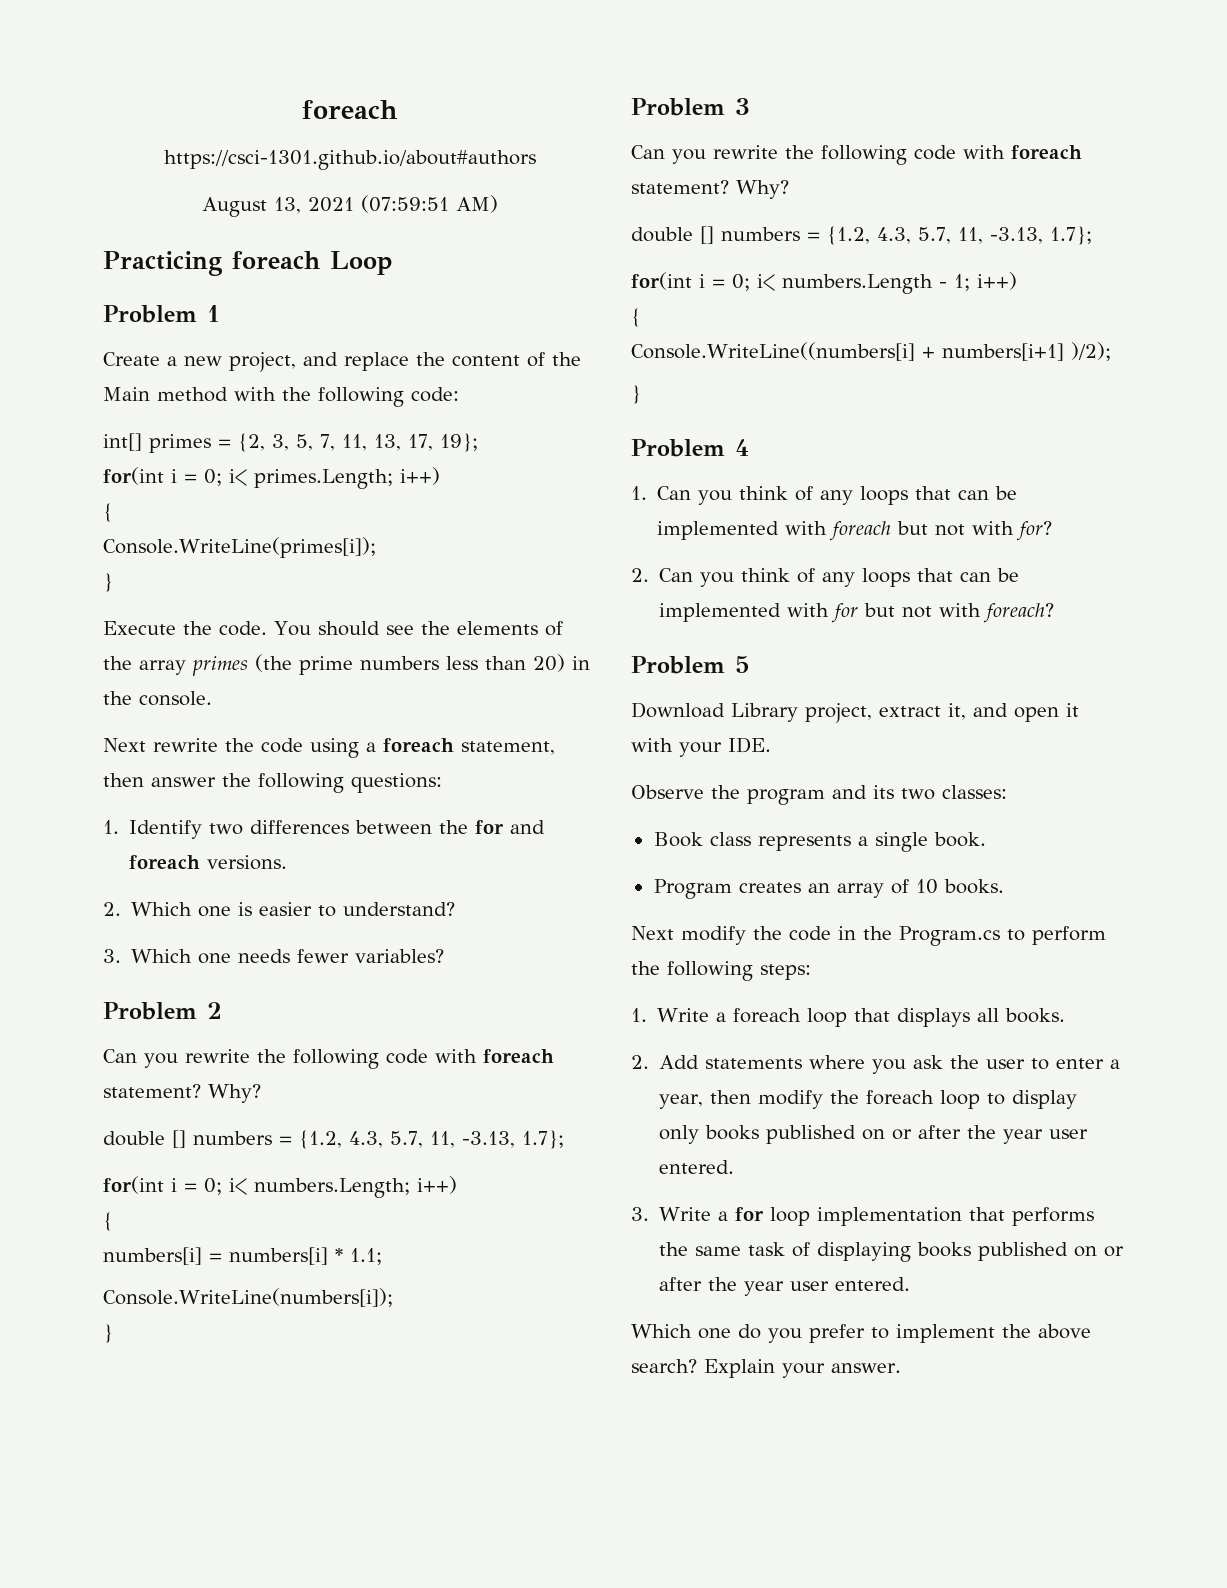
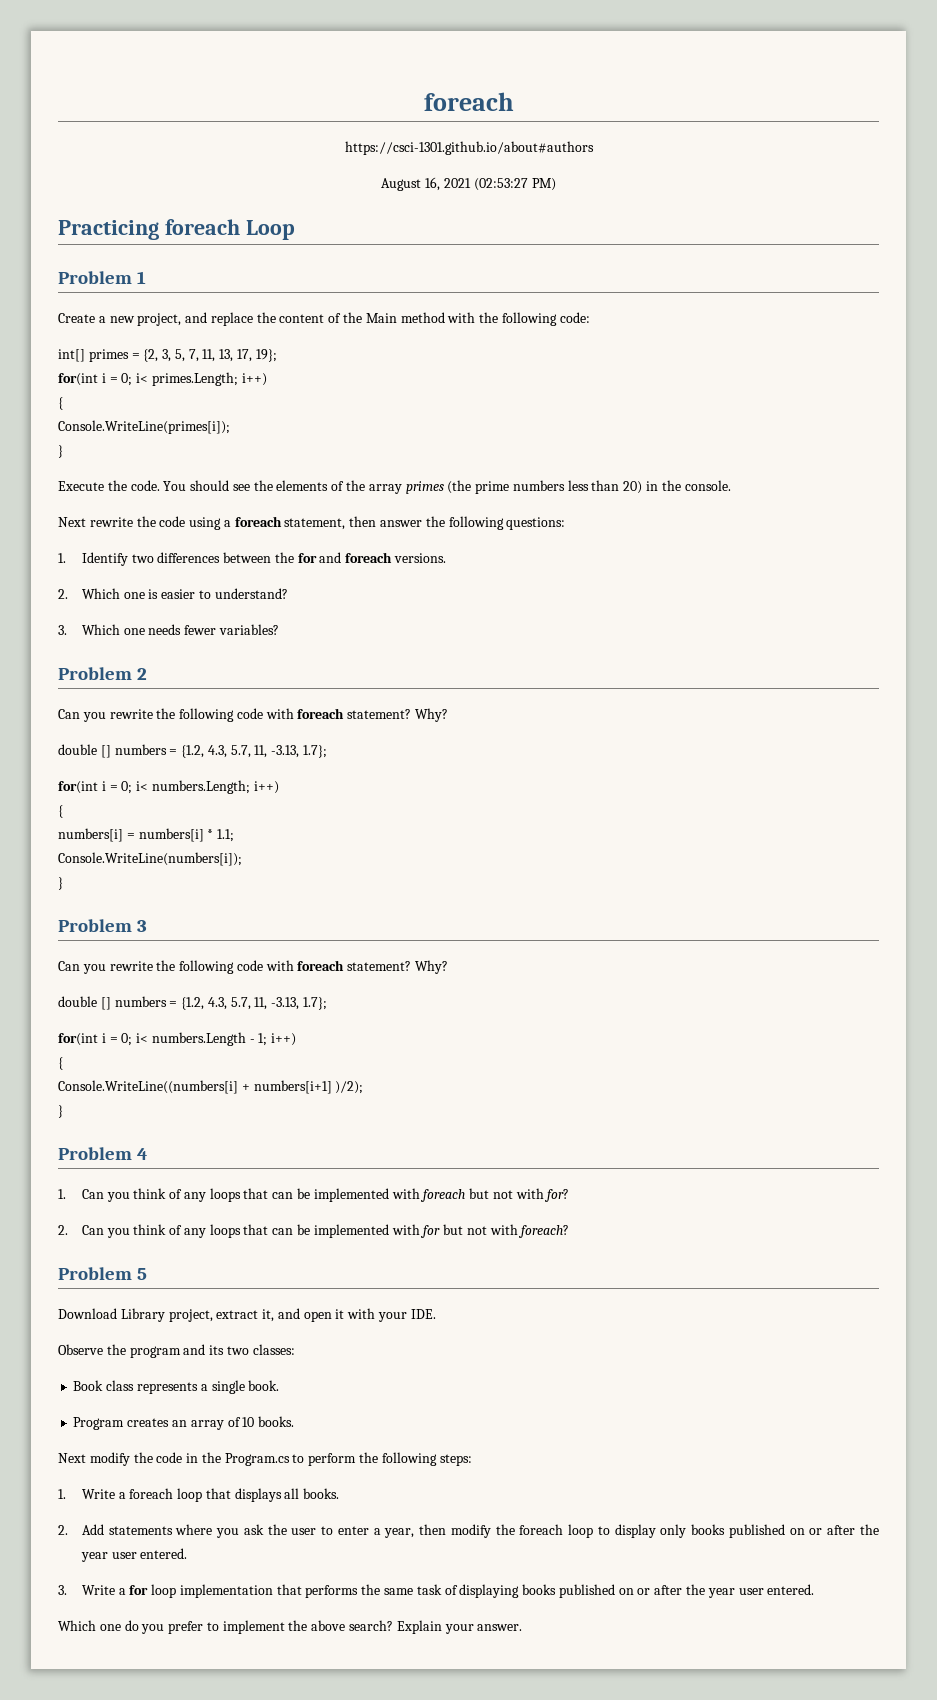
[273,195,498,214] 13, 2021 (07:59:51 AM) -> [425,177,556,191] 16, 2021 (02:53:27 PM)

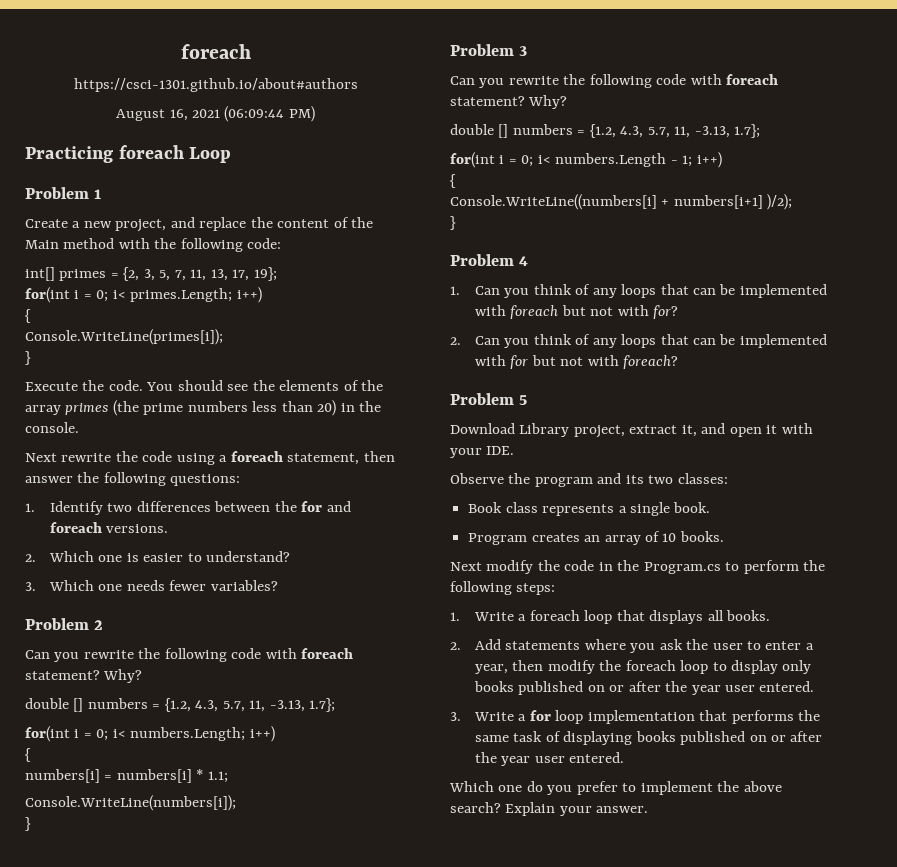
[473,178,528,191] (02:53:27 -> [224,106,285,122] (06:09:44

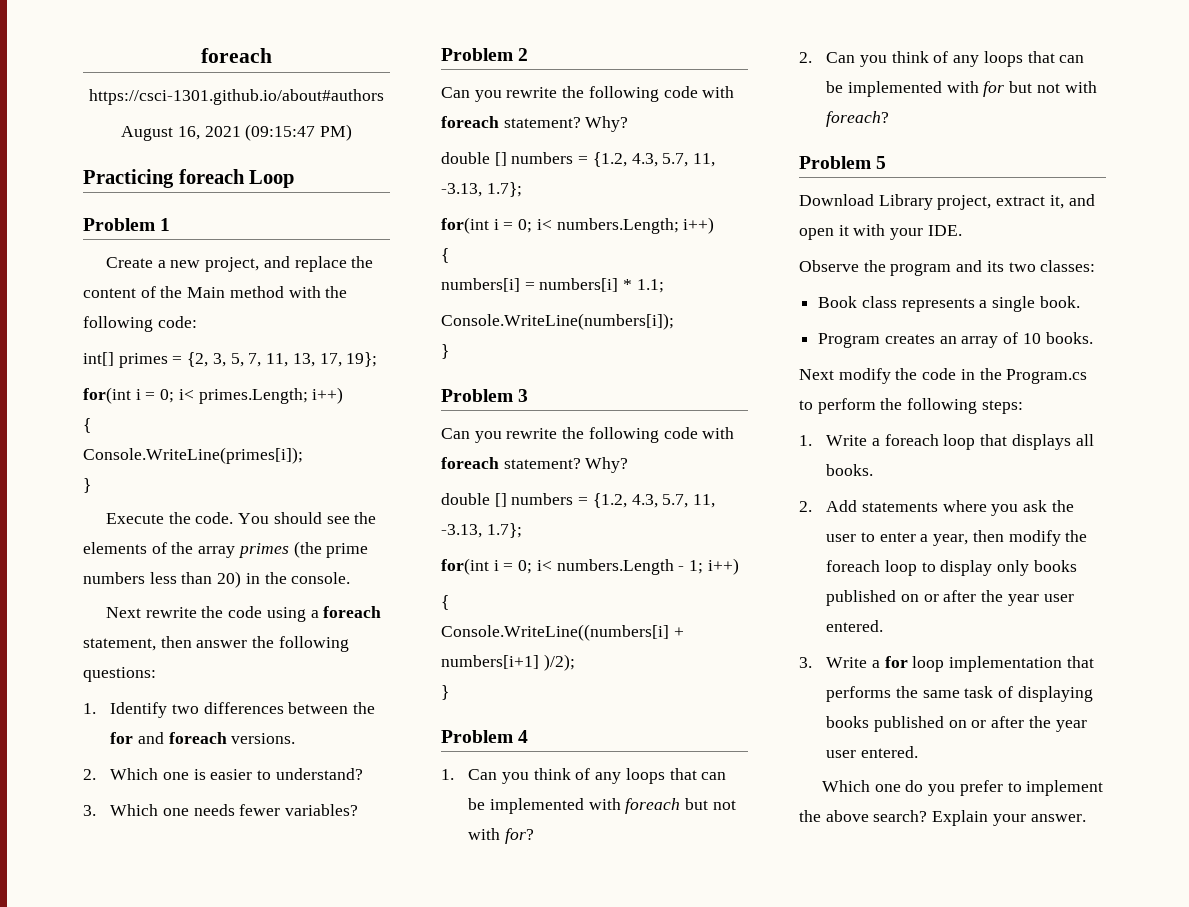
[224,106,285,122] (06:09:44 -> [245,124,316,141] (09:15:47

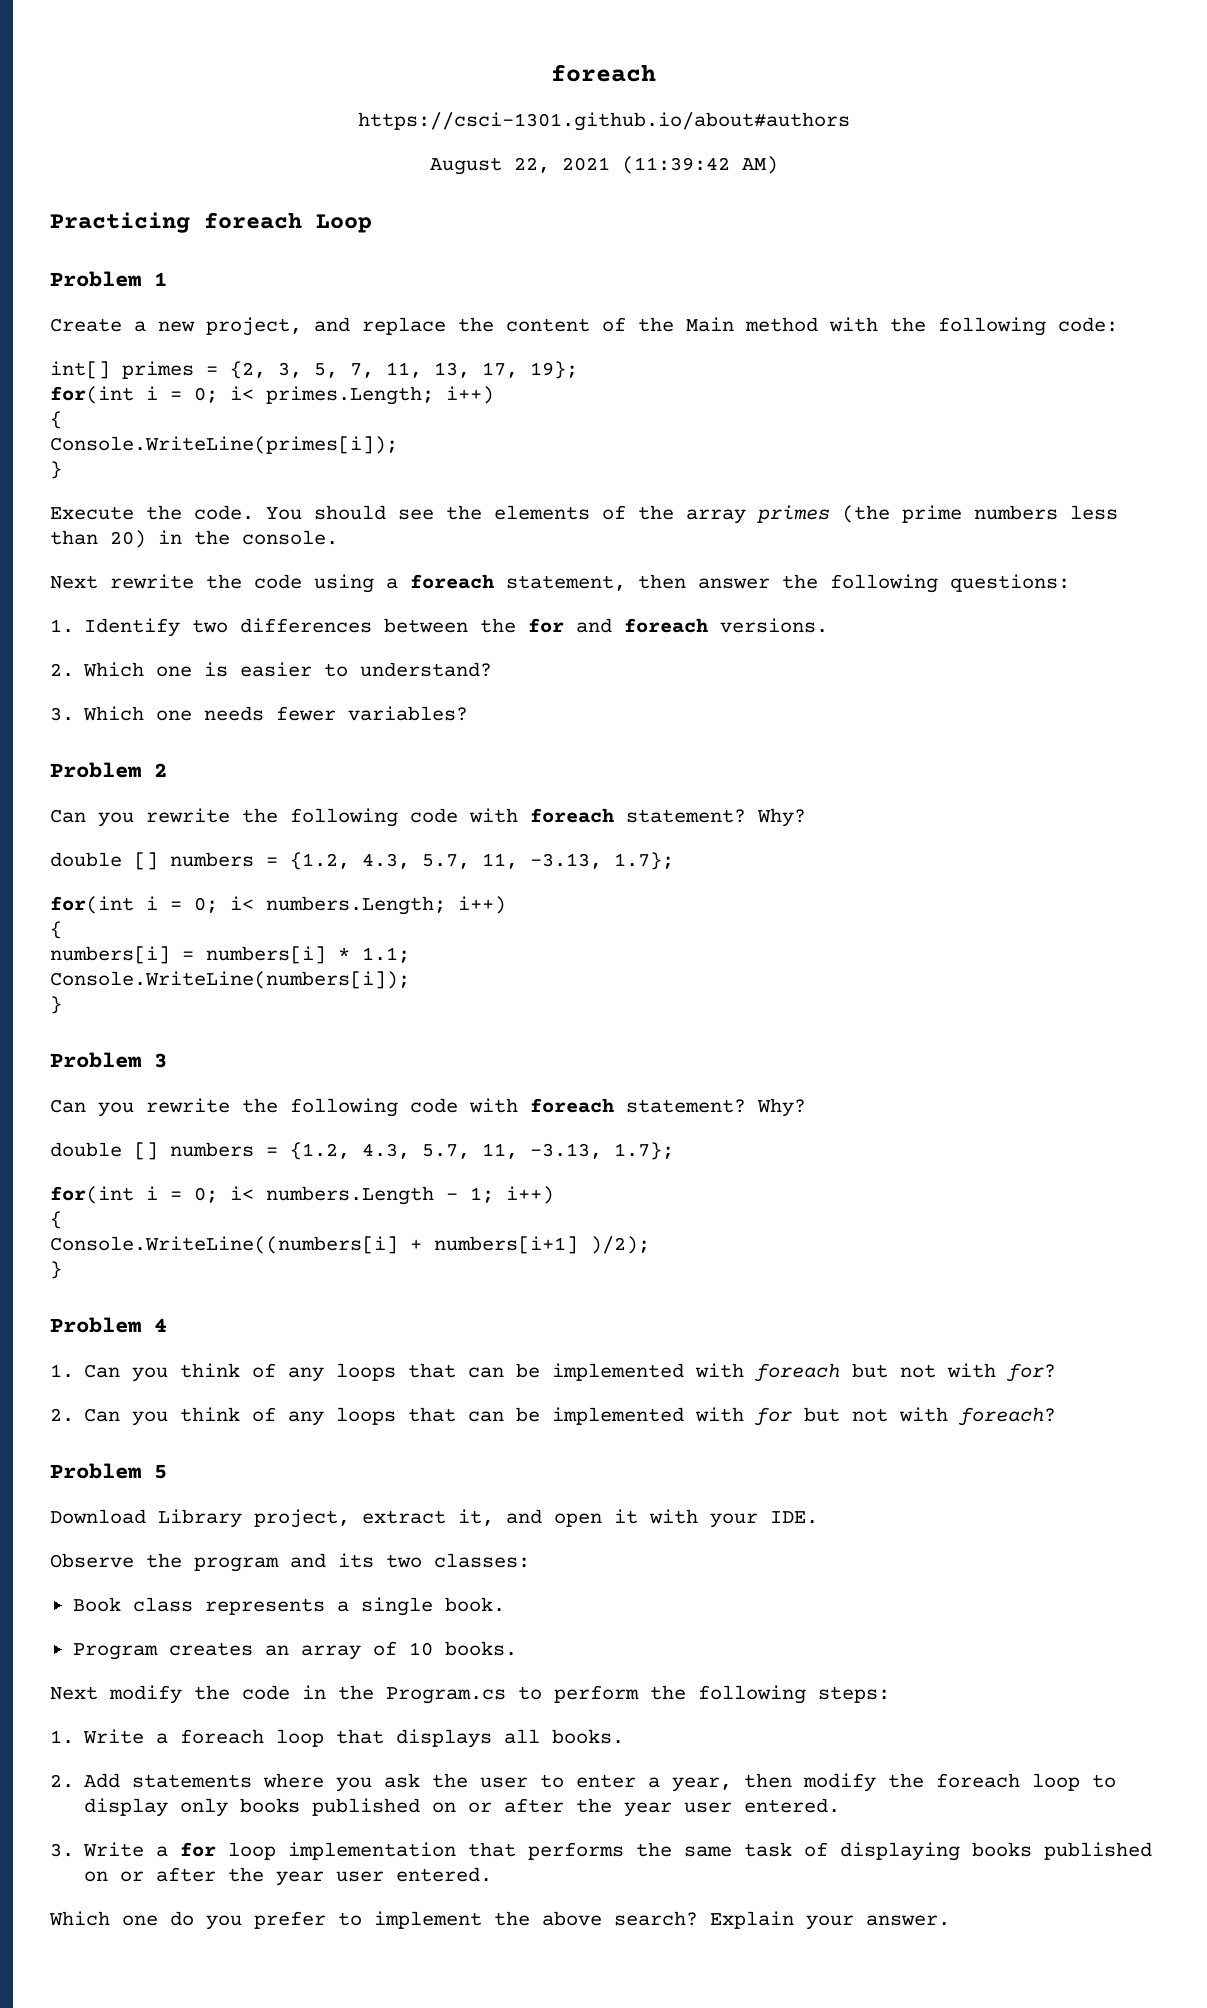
[177,124,352,141] 16, 2021 (09:15:47 PM) -> [513,156,778,174] 22, 2021 (11:39:42 AM)

